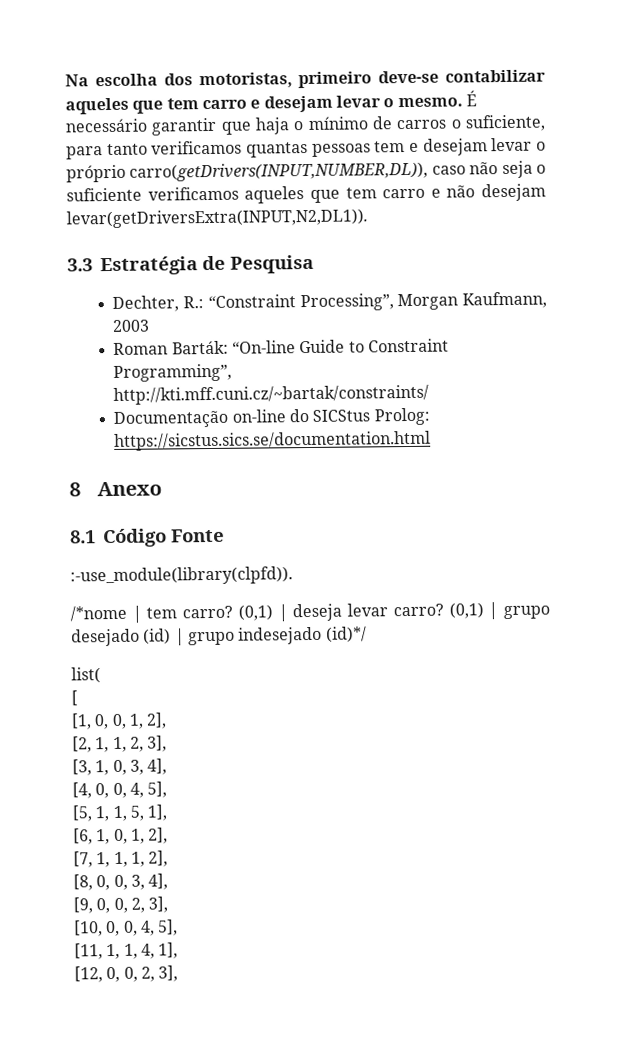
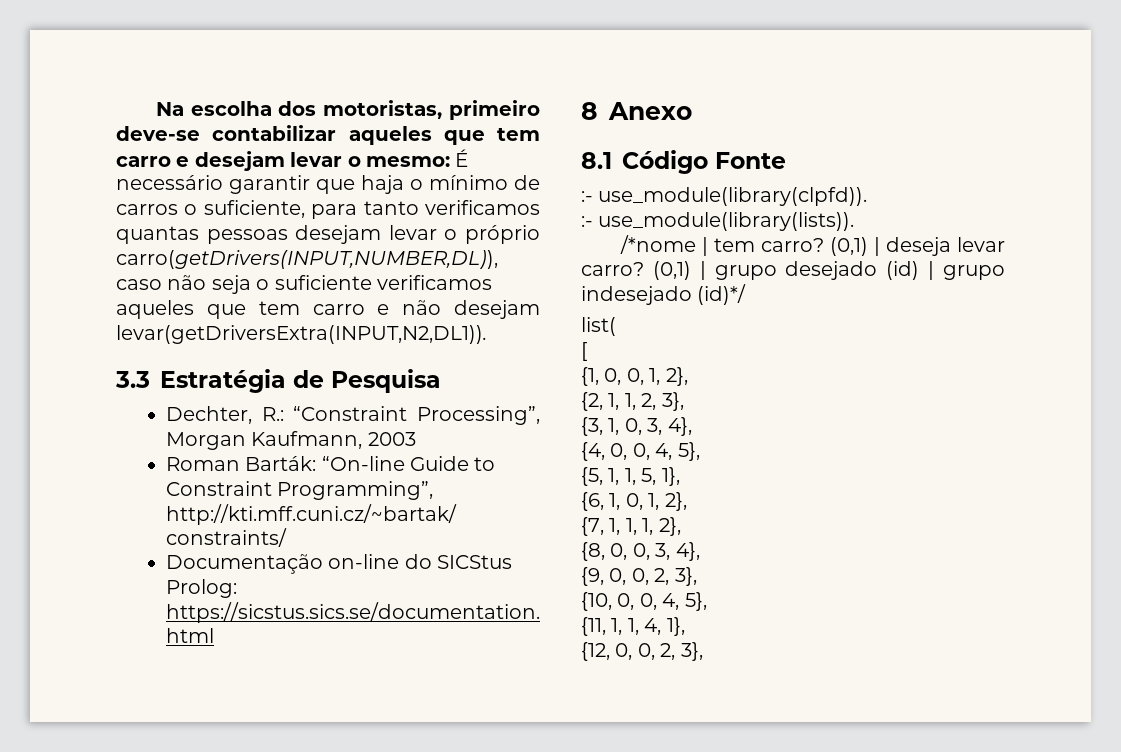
[397,97,463,108] mesmo. -> [366,156,450,167] mesmo:
[374,141,419,153] tem e -> (288, 236) none
[70,566,293,586] :-use_module(library(clpfd)). -> [581,187,868,206] [581,212,855,231] :- use_module(library(clpfd)). // :- use_module(library(lists)).
[71,713,92,730] [1, -> [581,367,599,386] {1,
[146,712,168,729] [72,736,92,753] 2], // [2, -> [665,367,688,386] [581,392,603,411] 2}, // {2,
[147,735,168,752] [72,759,92,776] 3], // [3, -> [661,392,684,411] [581,417,603,436] 3}, // {3,
[147,758,168,775] [72,781,168,799] [72,805,92,822] 4], // [4, 0, 0, 4, 5], // [5, -> [667,417,692,436] [581,442,700,461] [581,467,603,486] 4}, // {4, 0, 0, 4, 5}, // {5,
[147,804,168,821] [73,828,93,845] 1], // [6, -> [661,467,680,486] [581,492,604,511] 1}, // {6,
[148,827,169,844] [73,851,93,868] 2], // [7, -> [664,492,687,511] [581,517,604,536] 2}, // {7,
[148,850,169,867] [73,874,93,891] 2], // [8, -> [658,517,681,536] [581,542,605,561] 2}, // {8,
[148,873,169,890] [73,896,169,914] [73,919,179,937] [74,943,103,960] 4], // [9, 0, 0, 2, 3], // [10, 0, 0, 4, 5], // [11, -> [675,542,700,561] [581,567,697,586] [581,592,707,611] [581,617,606,636] 4}, // {9, 0, 0, 2, 3}, // {10, 0, 0, 4, 5}, // {11,
[158,942,179,959] [74,965,179,983] 1], // [12, 0, 0, 2, 3], -> [666,617,685,636] [581,642,703,661] 1}, // {12, 0, 0, 2, 3},

